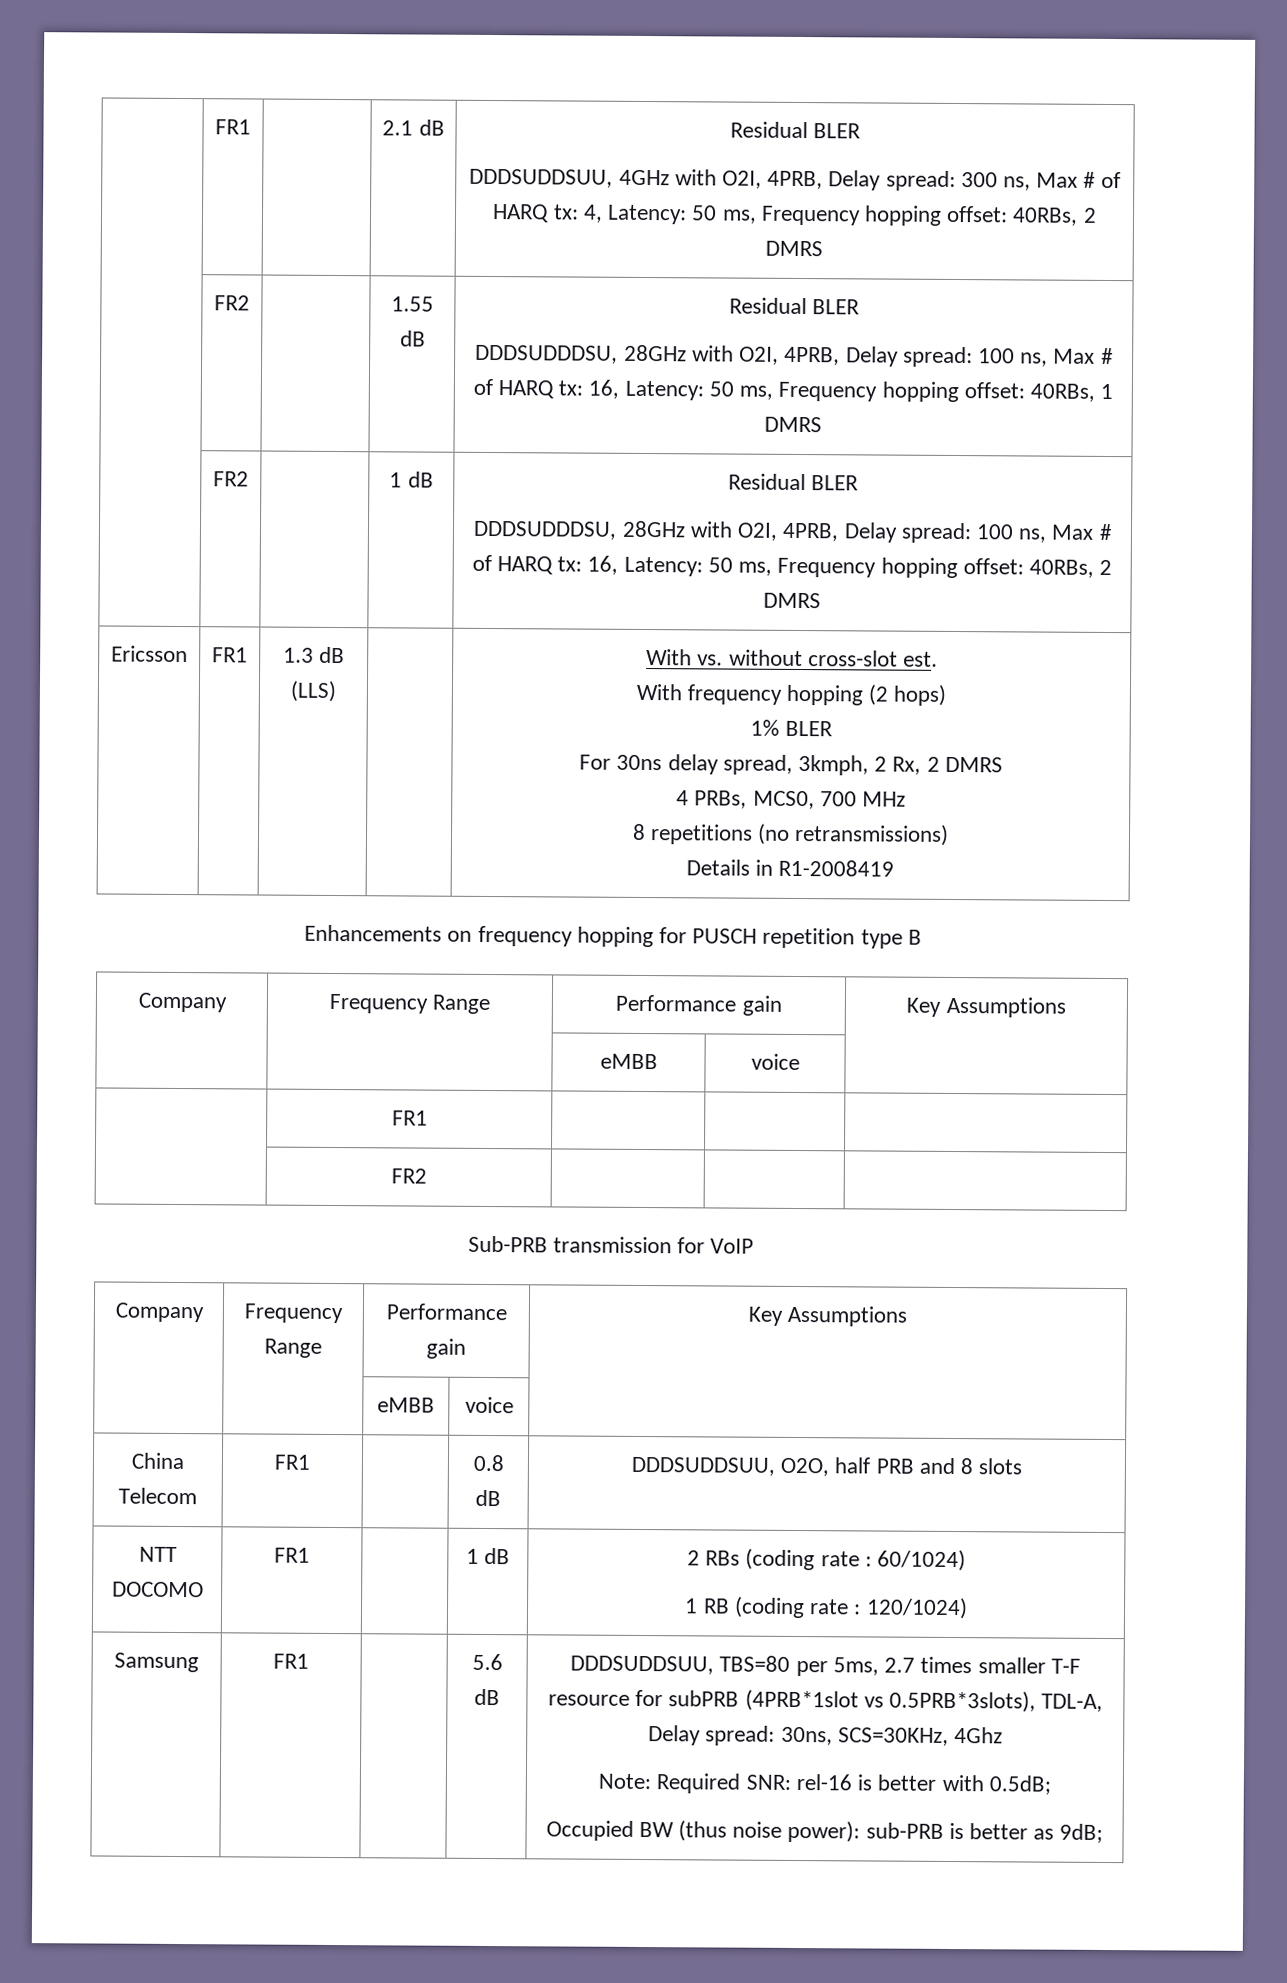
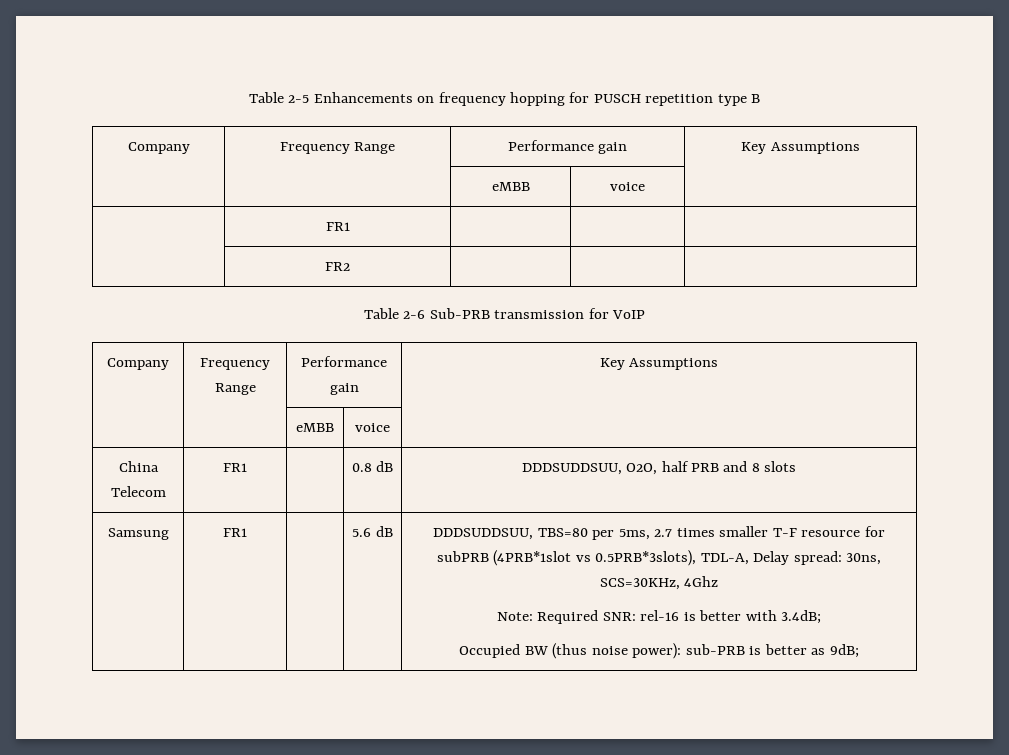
[215,119,251,135] [382,119,445,136] [729,121,862,139] [469,168,1121,191] [492,204,1097,226] [765,240,823,257] [214,295,250,311] [391,296,434,312] [399,330,426,347] [728,297,861,315] [475,344,1114,368] [472,378,1114,403] [764,416,822,433] [213,471,249,487] [389,471,434,488] [727,473,860,491] [473,520,1113,544] [471,554,1113,579] [763,592,821,609] [111,645,188,663] [212,647,248,663] [282,646,346,664] [290,680,336,703] [646,649,938,667] [635,683,947,706] [750,719,833,737] [579,754,1003,776] [676,790,906,810] [631,823,950,846] [685,859,895,877] | FR1 | | 2.1 dB | Residual BLER // DDDSUDDSUU, 4GHz with O2I, 4PRB, Delay spread: 300 ns, Max # of HARQ tx: 4, Latency: 50 ms, Frequency hopping offset: 40RBs, 2 DMRS // | FR2 | | 1.55 dB | Residual BLER // DDDSUDDDSU, 28GHz with O2I, 4PRB, Delay spread: 100 ns, Max # of HARQ tx: 16, Latency: 50 ms, Frequency hopping offset: 40RBs, 1 DMRS // | FR2 | | 1 dB | Residual BLER // DDDSUDDDSU, 28GHz with O2I, 4PRB, Delay spread: 100 ns, Max # of HARQ tx: 16, Latency: 50 ms, Frequency hopping offset: 40RBs, 2 DMRS // Ericsson | FR1 | 1.3 dB (LLS) | | With vs. without cross-slot est. // With frequency hopping (2 hops) // 1% BLER // For 30ns delay spread, 3kmph, 2 Rx, 2 DMRS // 4 PRBs, MCS0, 700 MHz // 8 repetitions (no retransmissions) // Details in R1-2008419 // -> [248,92,310,103] Table 2-5
(427, 1176) none -> [363,308,426,319] Table 2-6
[138,1546,177,1562] [111,1581,204,1598] [274,1547,310,1563] [465,1547,511,1565] [686,1548,967,1572] [684,1596,968,1620] // NTT DOCOMO | FR1 | | 1 dB | 2 RBs (coding rate : 60/1024) // 1 RB (coding rate : 120/1024) -> (797, 466) none
[988,1775,1051,1795] 0.5dB; -> [781,610,822,624] 3.4dB;

